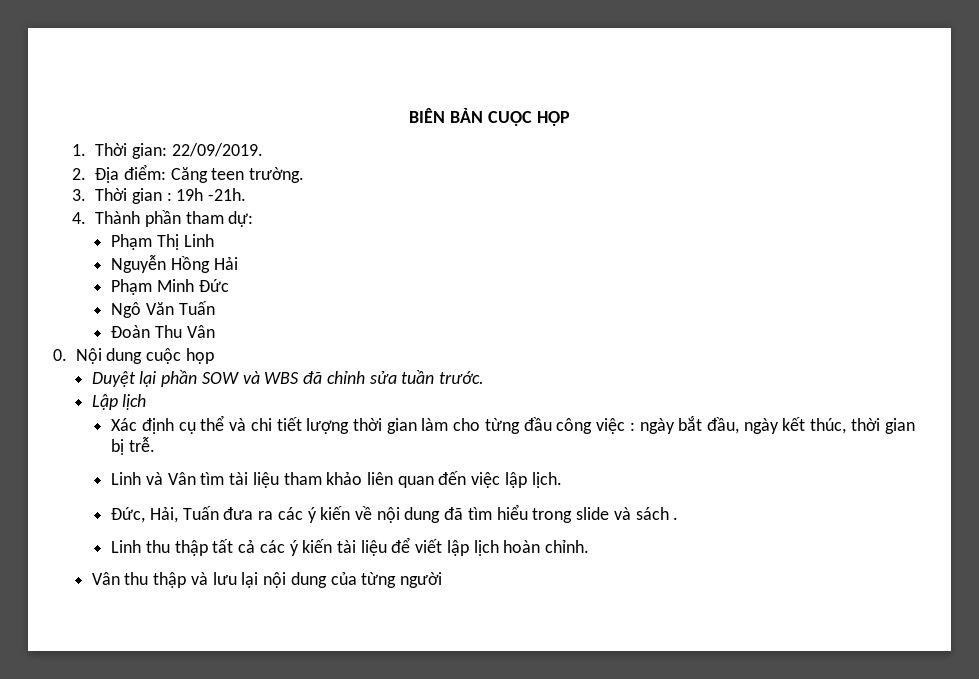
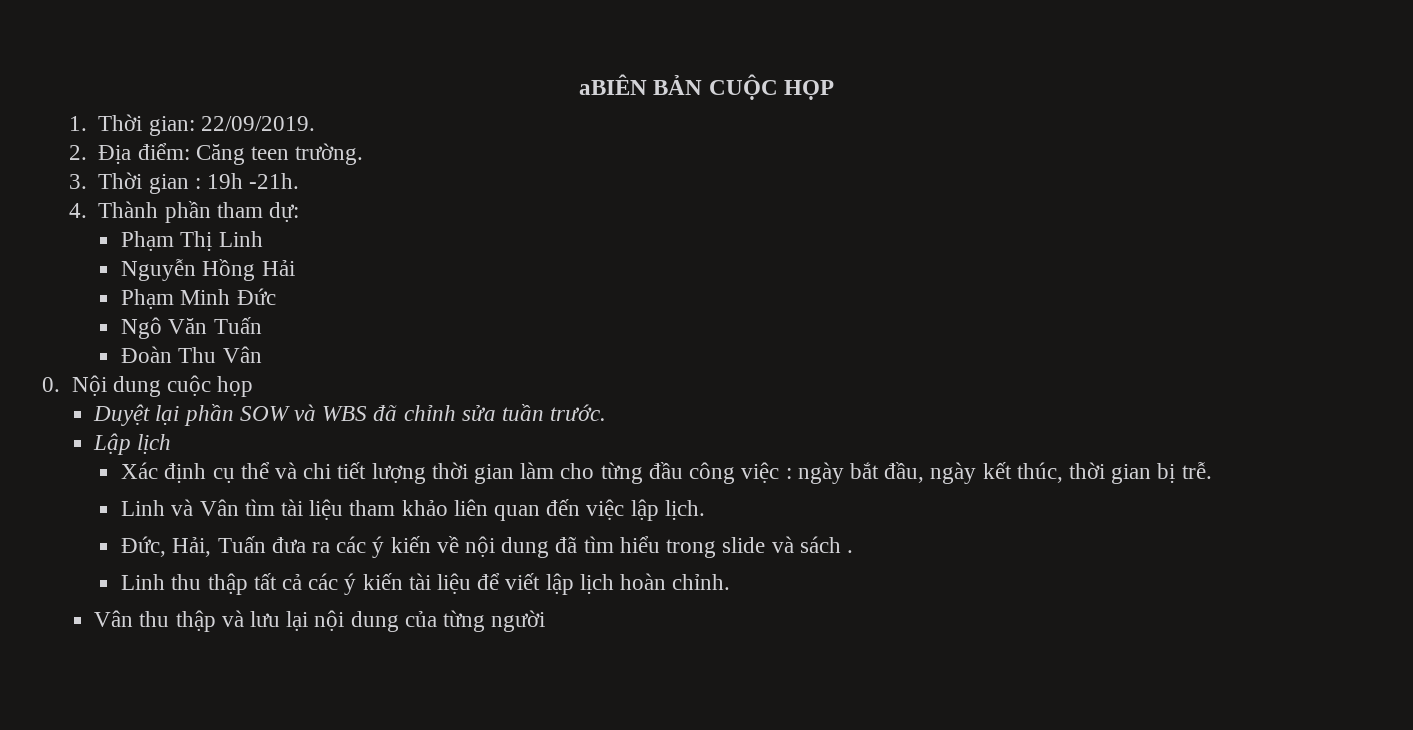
[409,108,446,123] BIÊN -> [579,74,648,95] aBIÊN

